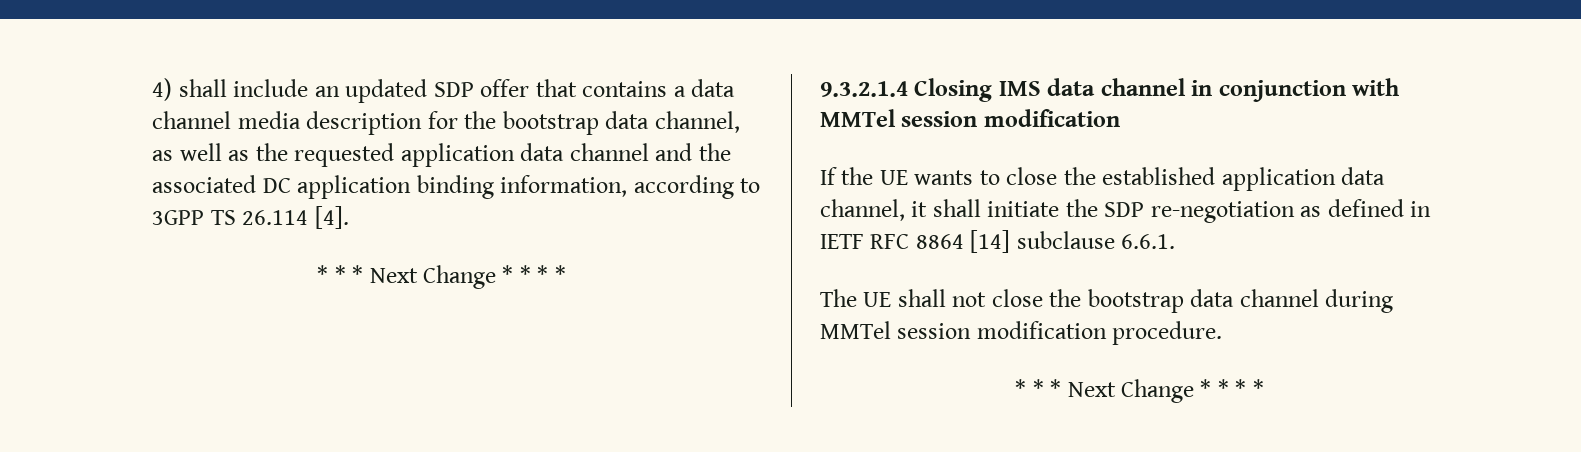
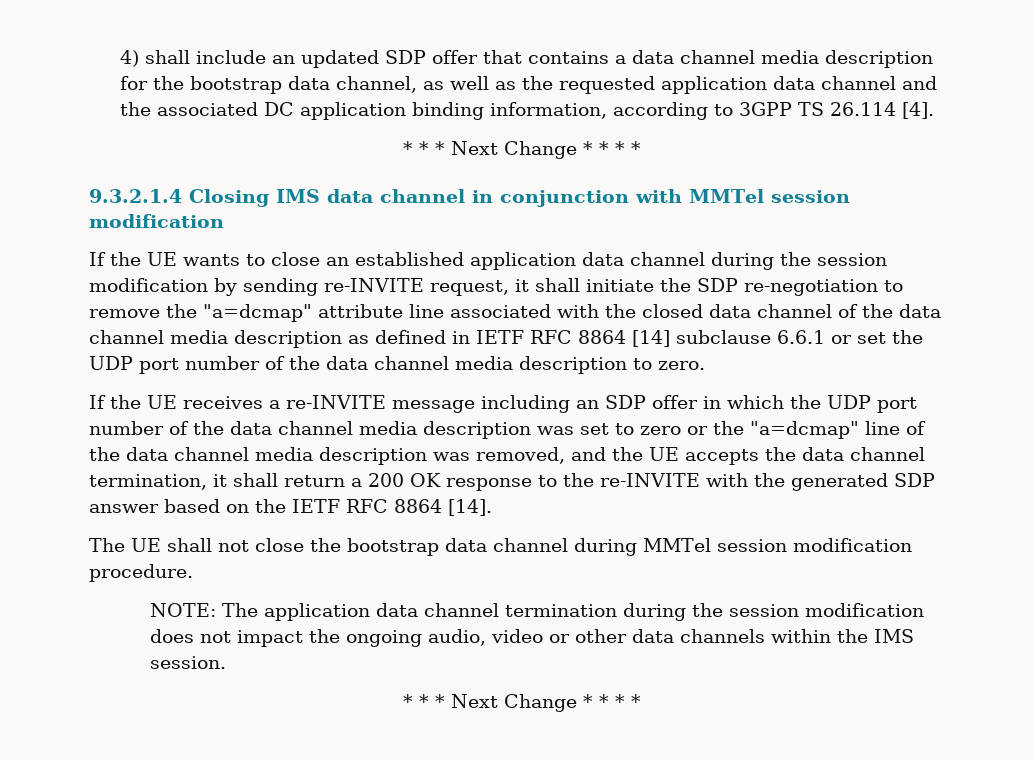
[1063,167,1096,185] the -> [326,257,349,266] an
[820,199,905,221] channel, -> [630,252,887,270] [89,278,509,296] channel during the session modification by sending re-INVITE request,
(1295, 212) none -> [884,280,903,292] [89,304,941,322] [89,330,342,348] to remove the "a=dcmap" attribute line associated with the closed data channel of the data channel media description
[1121,234,1176,249] 6.6.1. -> [777,330,923,344] [89,356,705,374] [89,395,917,413] [89,421,926,439] [89,447,925,465] [89,473,935,491] [89,499,492,516] 6.6.1 or set the UDP port number of the data channel media description to zero. // If the UE receives a re-INVITE message including an SDP offer in which the UDP port number of the data channel media description was set to zero or the "a=dcmap" line of the data channel media description was removed, and the UE accepts the data channel termination, it shall return a 200 OK response to the re-INVITE with the generated SDP answer based on the IETF RFC 8864 [14].
(1223, 333) none -> [149,603,924,621] [149,629,914,647] [149,656,226,669] // NOTE: The application data channel termination during the session modification does not impact the ongoing audio, video or other data channels within the IMS session.

